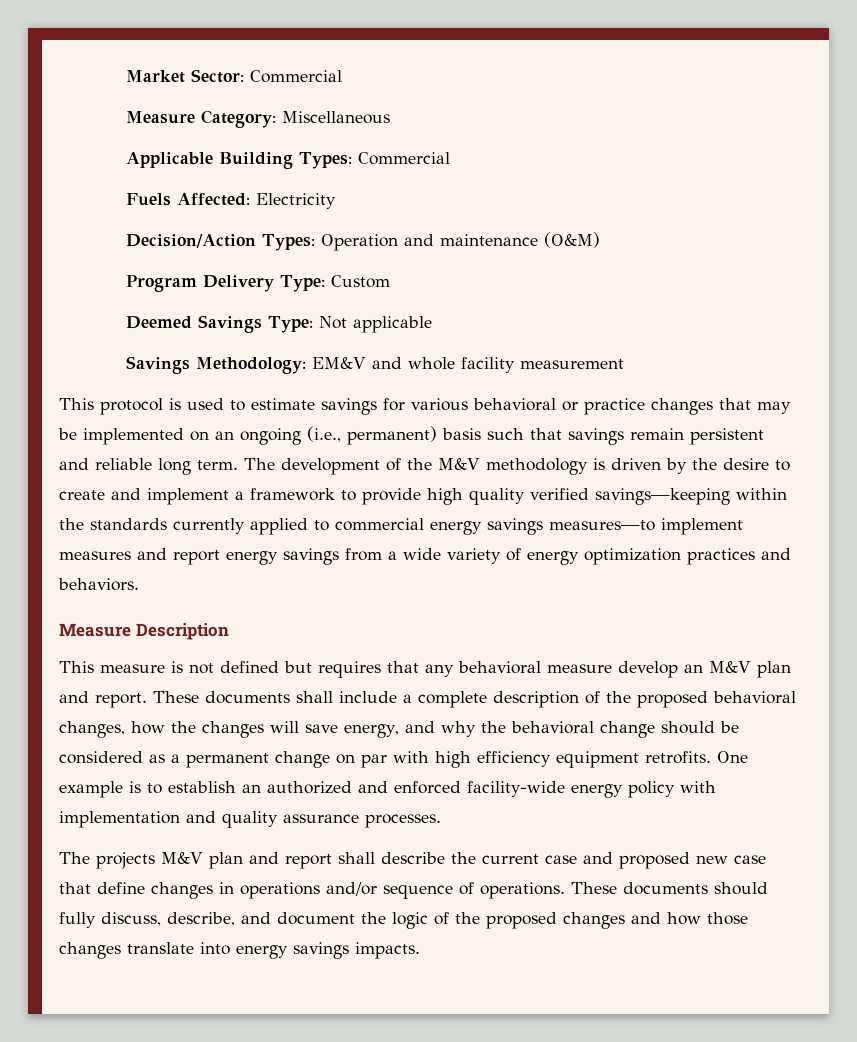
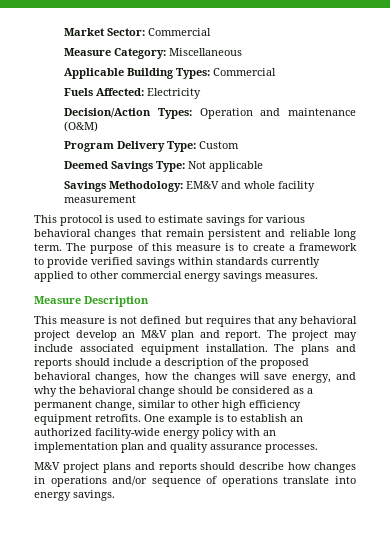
[562,398,791,415] [58,426,624,445] or practice changes that may be implemented on an ongoing (i.e., permanent) basis such that savings -> [94,229,162,240] changes that
[281,458,790,475] [59,488,787,505] [59,518,84,530] development of the M&V methodology is driven by the desire to create and implement a framework to provide high quality verified savings—keeping within the -> [90,243,357,254] [34,257,213,268] purpose of this measure is to create a framework to provide verified savings within
(329, 525) none -> [90,271,119,279] other
[549,518,743,535] [59,548,791,565] [58,578,139,591] measures—to implement measures and report energy savings from a wide variety of energy optimization practices and behaviors. -> [265,273,318,279] measures.
[547,664,612,673] measure -> [34,330,70,341] project
[153,691,333,704] These documents shall -> [266,330,357,341] [34,344,356,355] [34,358,110,369] The project may include associated equipment installation. The plans and reports should
[418,691,487,708] complete -> (161, 363) none
[275,751,429,768] change on par with -> [95,400,220,411] change, similar to other
[358,781,461,794] and enforced -> (92, 432) none
[59,811,180,828] implementation -> [263,430,276,436] [34,442,144,453] an implementation plan
[59,852,766,869] [59,882,145,894] The projects M&V plan and report shall describe the current case and proposed new case that define -> [34,462,312,473] M&V project plans and reports should describe how
[480,882,768,899] [59,912,748,929] [59,942,121,959] operations. These documents should fully discuss, describe, and document the logic of the proposed changes and how those changes -> [221,476,278,487] operations
[293,942,420,959] savings impacts. -> [73,490,115,501] savings.

